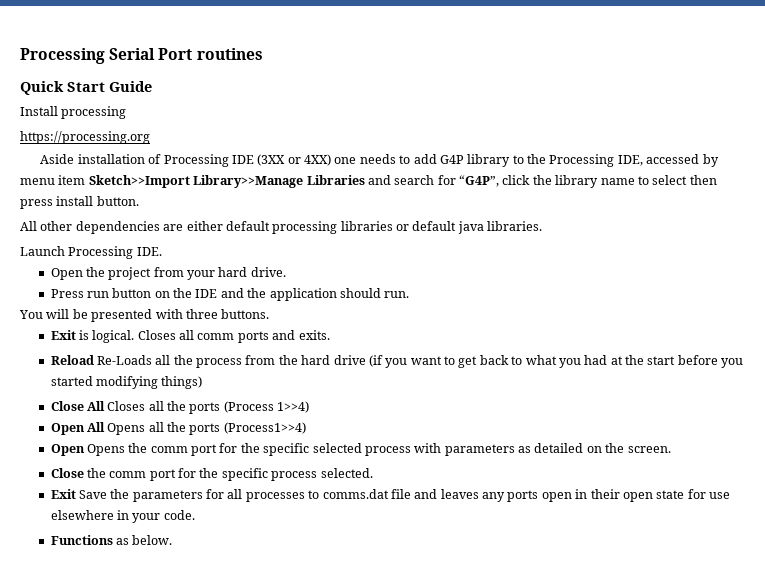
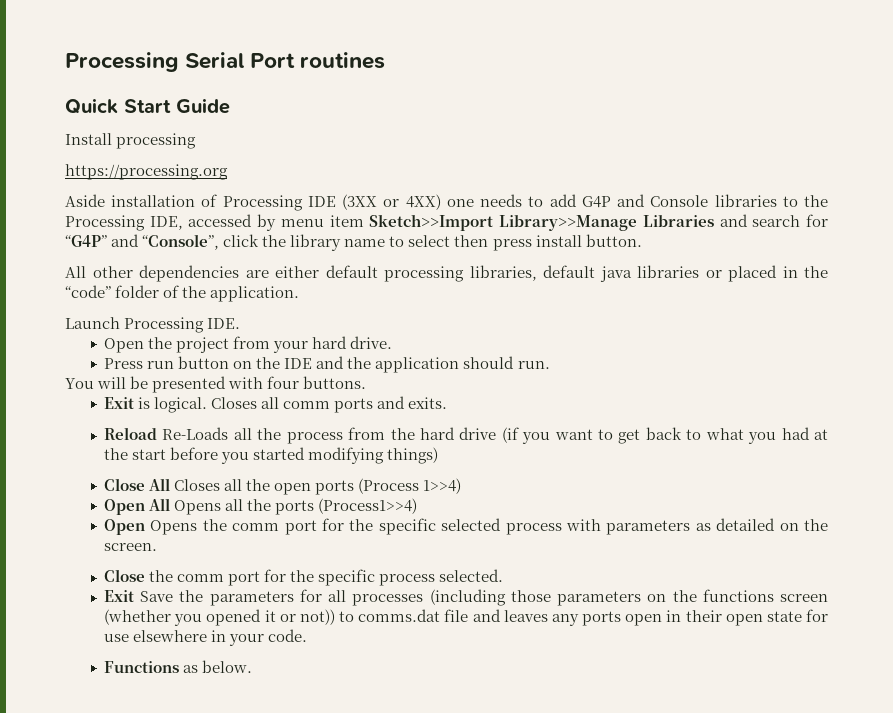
[467,154,511,167] library -> [617,194,777,207] and Console libraries
[459,175,499,187] “G4P”, -> [65,234,220,250] “G4P” and “Console”,
[340,221,543,234] libraries or default java libraries. -> [469,265,828,282] [65,285,300,302] libraries, default java libraries or placed in the “code” folder of the application.
[185,309,218,319] three -> [267,376,300,389] four
(187, 406) none -> [274,483,312,495] open
(305, 497) none -> [429,589,829,606] [104,609,335,626] (including those parameters on the functions screen (whether you opened it or not))

